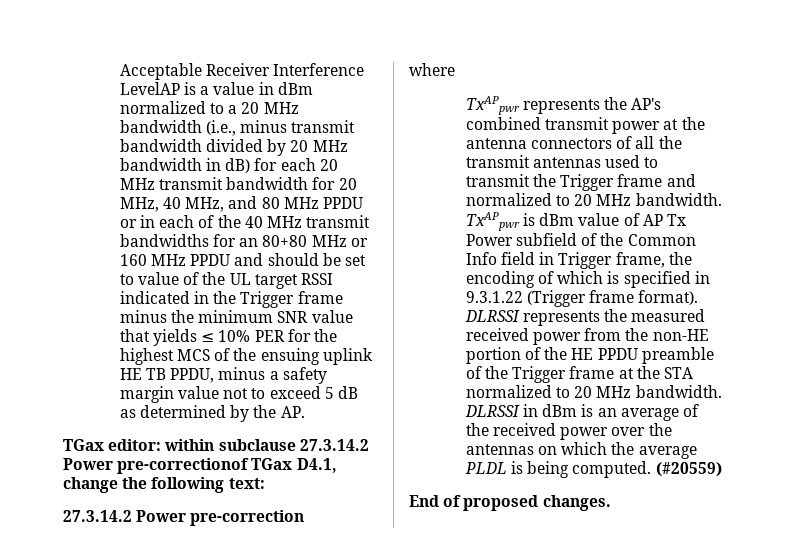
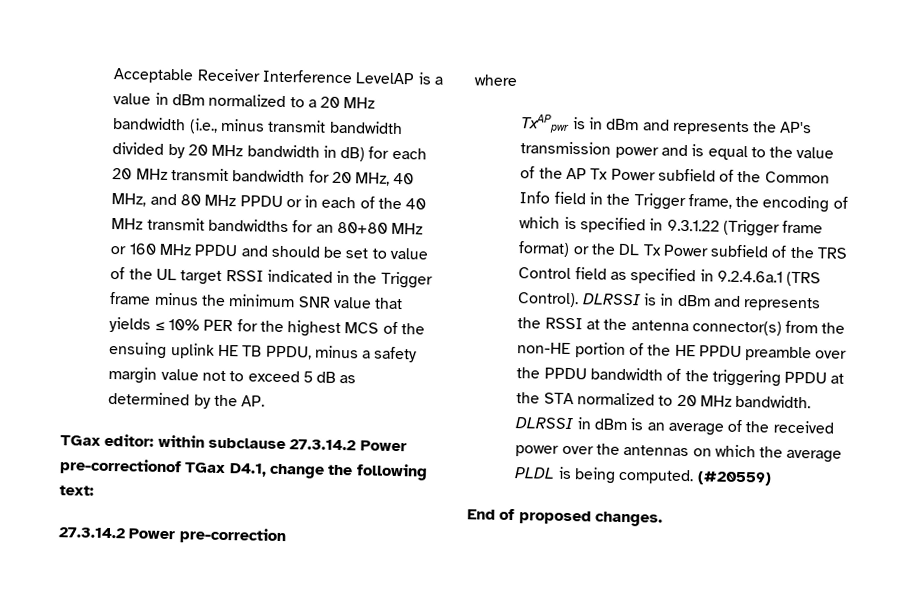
[523,97,662,114] [465,117,705,134] [465,136,682,149] [465,155,659,168] [465,174,696,191] [465,193,722,206] [465,212,640,231] represents the AP's combined transmit power at the antenna connectors of all the transmit antennas used to transmit the Trigger frame and normalized to 20 MHz bandwidth. TxAPpwr is dBm value of -> [572,117,813,136] [520,141,835,161] [520,166,563,179] is in dBm and represents the AP's transmission power and is equal to the value of the
(555, 258) none -> [606,193,631,206] the
[638,290,699,305] [464,309,706,326] [465,328,582,345] format). DLRSSI represents the measured received power -> [518,241,849,259] [518,267,822,287] [517,292,822,312] [517,317,782,336] format) or the DL Tx Power subfield of the TRS Control field as specified in 9.2.4.6a.1 (TRS Control). DLRSSI is in dBm and represents the RSSI at the antenna connector(s)
[465,366,615,383] of the Trigger frame -> [815,350,848,359] [516,367,828,387] over the PPDU bandwidth of the triggering PPDU

